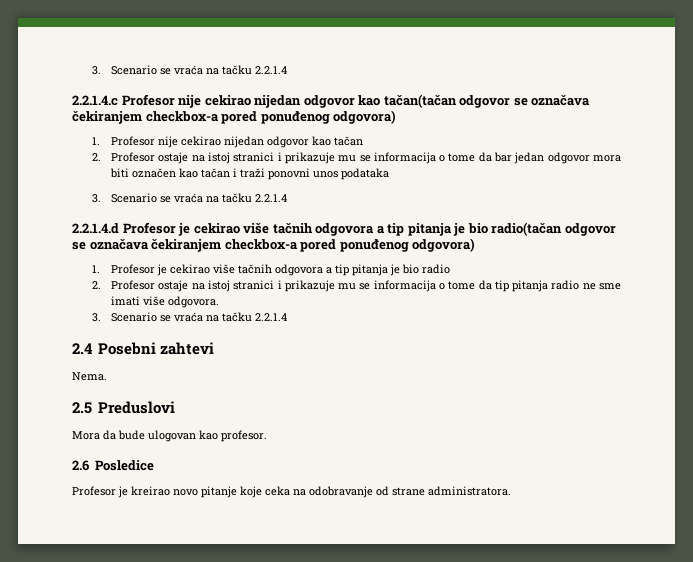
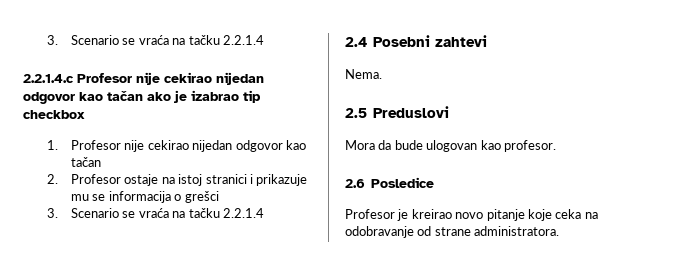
[383,94,591,108] [72,110,397,124] tačan(tačan odgovor se označava čekiranjem checkbox-a pored ponuđenog odgovora) -> [107,90,261,103] [23,110,85,119] tačan ako je izabrao tip checkbox
[448,152,621,164] [110,168,390,180] [91,193,288,203] [72,222,616,236] [72,238,476,252] [91,264,451,276] [91,280,622,292] [111,296,220,308] tome da bar jedan odgovor mora biti označen kao tačan i traži ponovni unos podataka // 3. Scenario se vraća na tačku 2.2.1.4 // 2.2.1.4.d Profesor je cekirao više tačnih odgovora a tip pitanja je bio radio(tačan odgovor se označava čekiranjem checkbox-a pored ponuđenog odgovora) // 1. Profesor je cekirao više tačnih odgovora a tip pitanja je bio radio // 2. Profesor ostaje na istoj stranici i prikazuje mu se informacija o tome da tip pitanja radio ne sme imati više odgovora. -> [184,191,219,203] grešci

